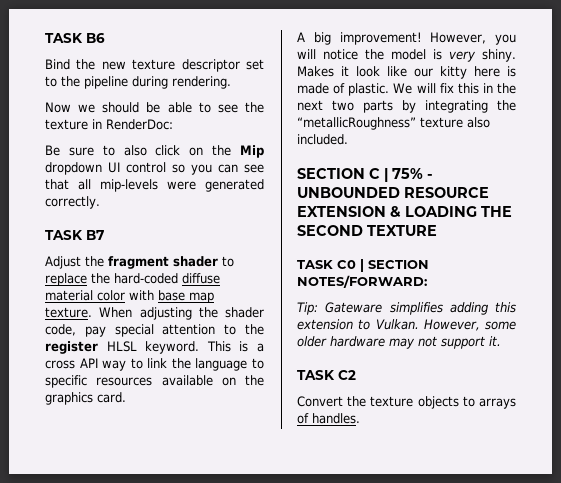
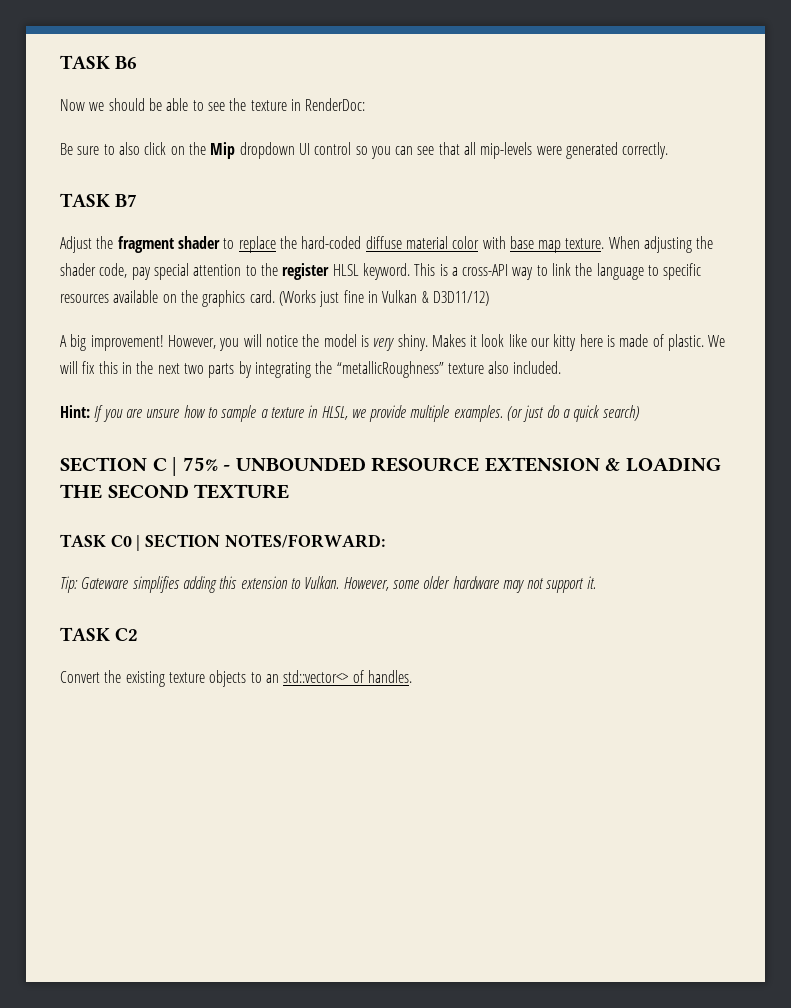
[45,59,264,72] [45,76,231,89] // Bind the new texture descriptor set to the pipeline during rendering. -> (138, 62) none
[45,358,98,369] cross API -> [462,264,509,276] cross-API
(126, 397) none -> [278,290,489,307] (Works just fine in Vulkan & D3D11/12)
(348, 139) none -> [60,405,639,422] // Hint: If you are unsure how to sample a texture in HLSL, we provide multiple examples. (or just do a quick search)
(367, 401) none -> [125,671,165,687] existing
[479,398,516,409] arrays -> [265,670,349,683] an std::vector<>

